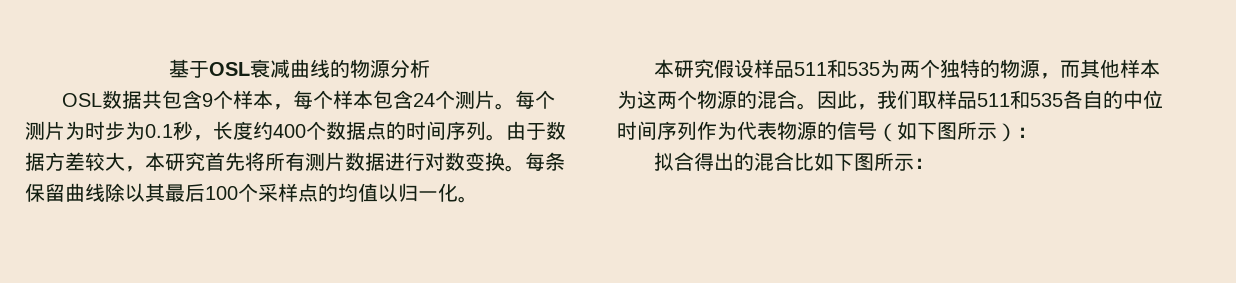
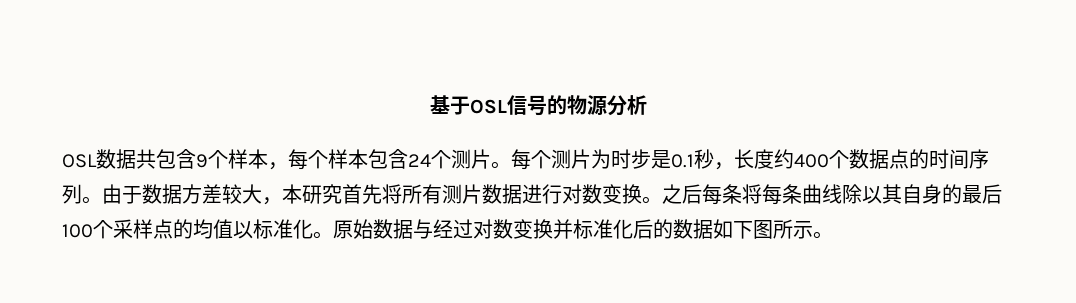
[250,59,330,78] 衰减曲线 -> [506,95,547,116] 信号
[125,121,145,140] 为 -> [651,150,671,169] 是
[525,152,565,171] [25,183,65,202] 每条保留 -> [662,184,802,205] 之后每条将每条
(165, 192) none -> [902,184,962,204] 自身的
[398,183,438,202] 归一 -> [253,219,293,239] 标准
[653,59,1160,79] [617,90,1163,110] [617,121,1037,142] [653,152,934,171] // 本研究假设样品511和535为两个独特的物源，而其他样本为这两个物源的混合。因此，我们取样品511和535各自的中位时间序列作为代表物源的信号（如下图所示）： // 拟合得出的混合比如下图所示： -> [333,219,833,239] 原始数据与经过对数变换并标准化后的数据如下图所示。

